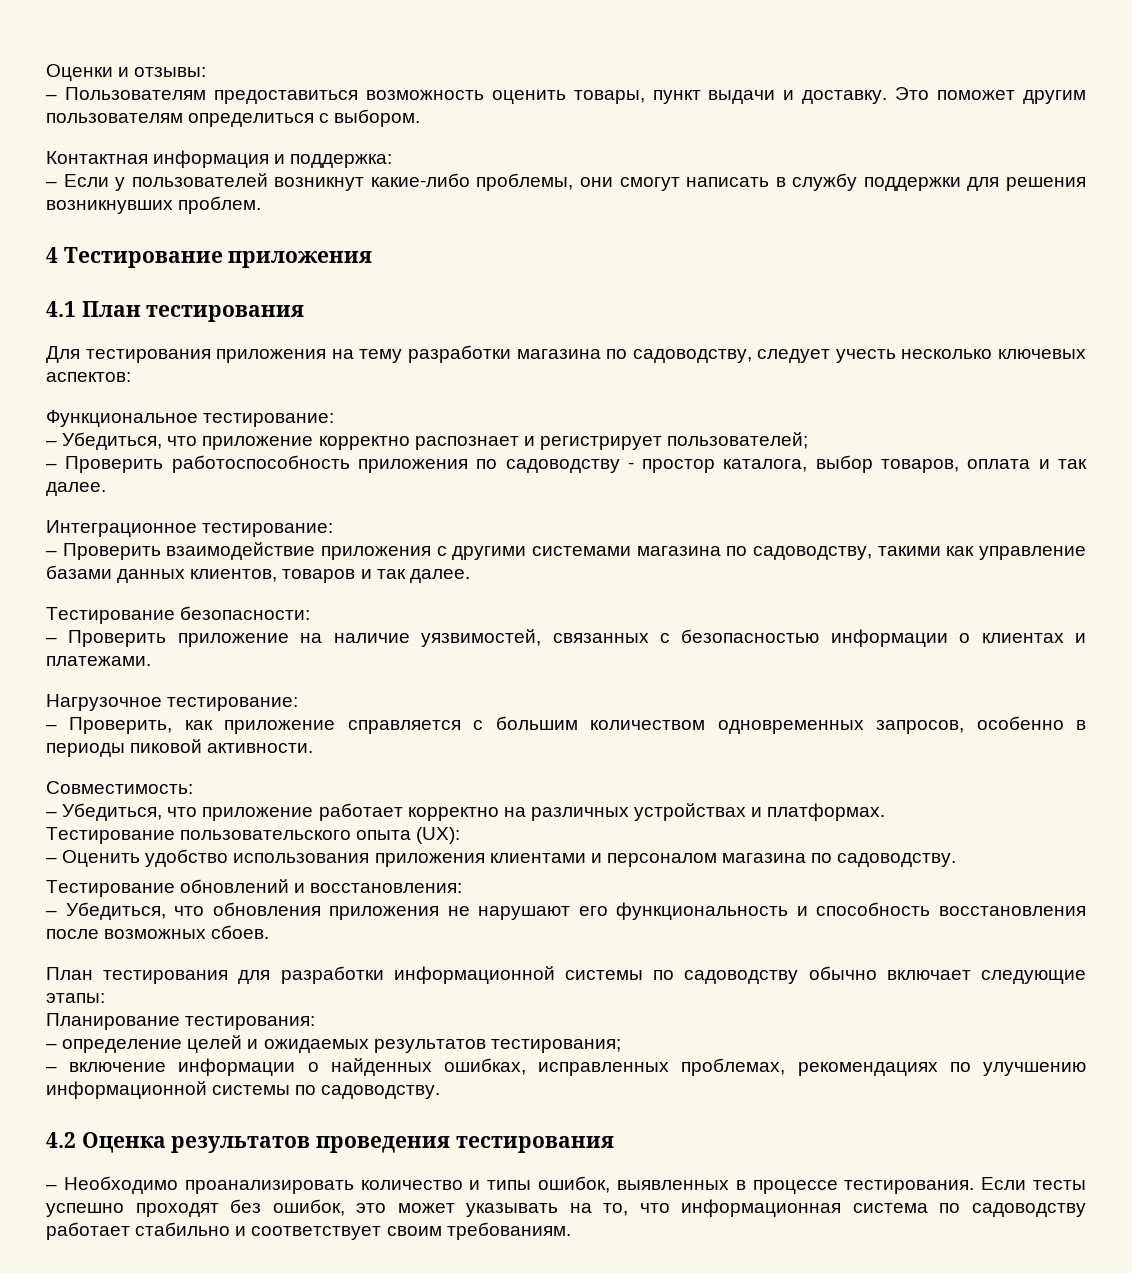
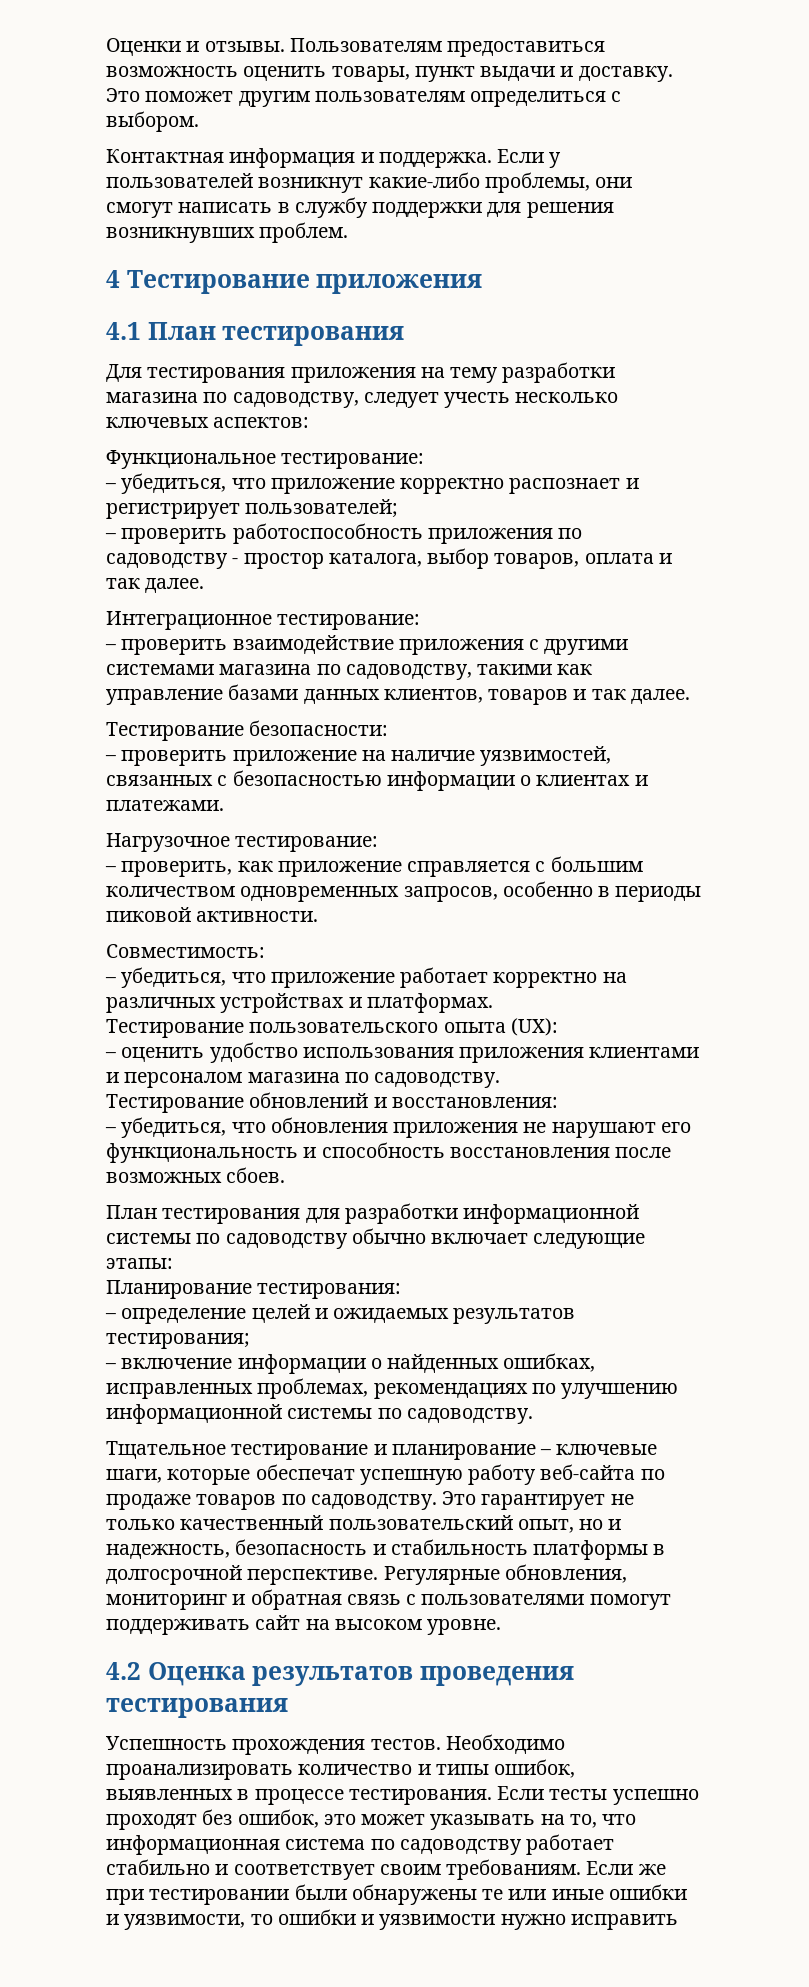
[134,67,207,77] [46,94,57,100] отзывы: // – -> [204,41,285,52] отзывы.
[290,154,393,168] [46,181,57,187] поддержка: // – -> [378,152,492,168] поддержка.
[62,432,163,450] Убедиться, -> [121,473,227,494] убедиться,
[65,456,164,473] Проверить -> [121,528,228,544] проверить
[62,543,161,560] Проверить -> [121,639,228,655] проверить
[68,630,167,647] Проверить -> [121,750,228,766] проверить
[69,717,173,734] Проверить, -> [121,861,233,877] проверить,
[62,803,163,821] Убедиться, -> [121,967,227,988] убедиться,
[62,850,141,867] Оценить -> [121,1047,205,1062] оценить
[65,902,166,920] Убедиться, -> [121,1117,227,1138] убедиться,
(441, 1092) none -> [106,1441,658,1460] [106,1464,665,1485] [106,1491,634,1510] [106,1515,622,1533] [106,1539,666,1560] [106,1564,627,1585] [106,1589,671,1610] [106,1615,502,1635] // Тщательное тестирование и планирование – ключевые шаги, которые обеспечат успешную работу веб-сайта по продаже товаров по садоводству. Это гарантирует не только качественный пользовательский опыт, но и надежность, безопасность и стабильность платформы в долгосрочной перспективе. Регулярные обновления, мониторинг и обратная связь с пользователями помогут поддерживать сайт на высоком уровне.
[46,1184,57,1190] – -> [106,1736,441,1755] Успешность прохождения тестов.
(571, 1231) none -> [586,1861,666,1875] [106,1884,687,1905] [106,1909,678,1930] Если же при тестировании были обнаружены те или иные ошибки и уязвимости, то ошибки и уязвимости нужно исправить

